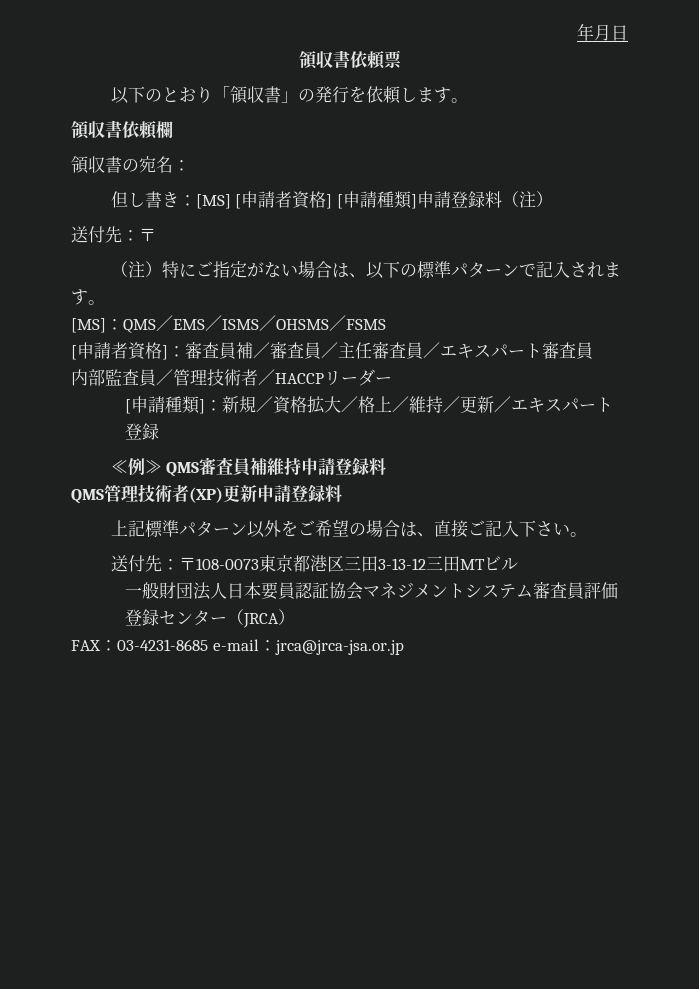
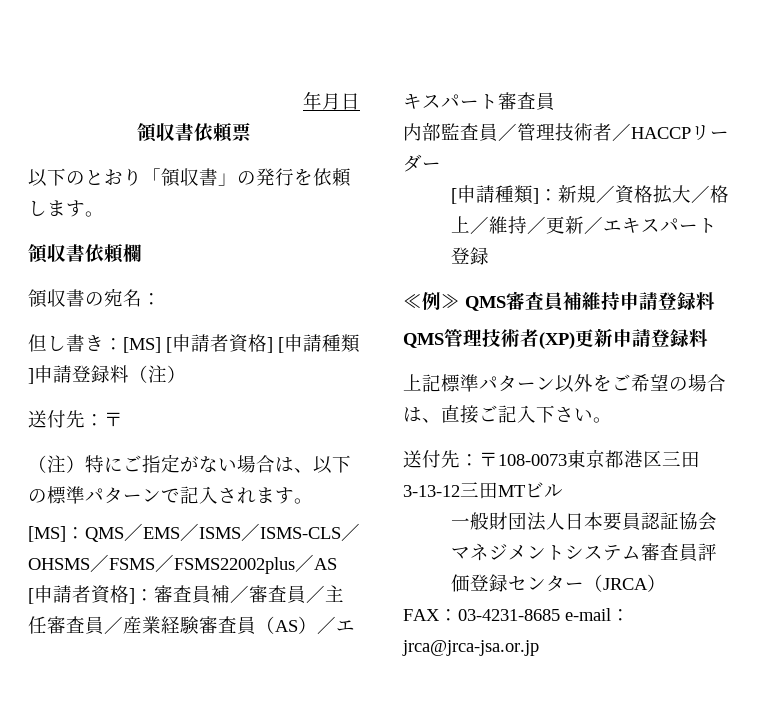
(276, 323) none -> [260,523,360,541] ISMS-CLS／
(386, 324) none -> [155,554,337,574] ／FSMS22002plus／AS
(440, 350) none -> [123,616,336,634] 産業経験審査員（AS）／

